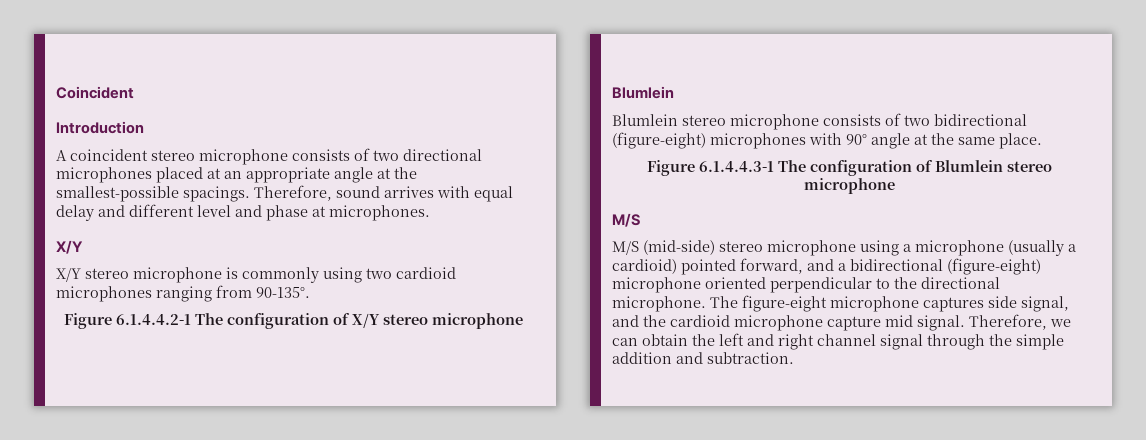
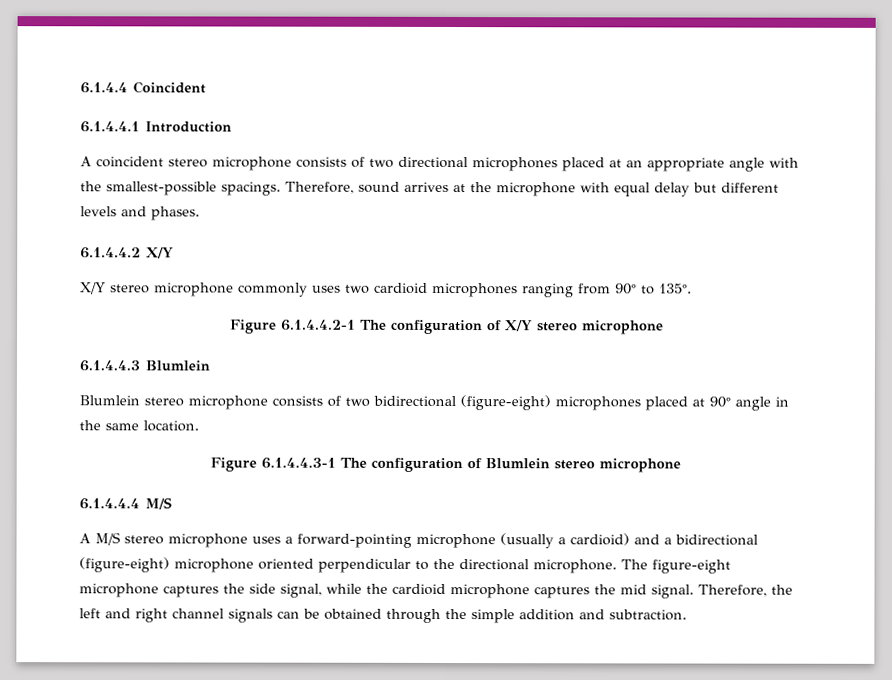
(56, 92) none -> [80,82,128,94] 6.1.4.4
(134, 92) none -> [80,121,140,133] 6.1.4.4.1
[377,168,391,179] at -> [769,157,799,168] with
[437,186,513,202] [56,204,430,221] with equal delay and different level and phase at microphones. // -> [453,182,779,197] [80,206,200,221] [80,247,141,259] at the microphone with equal delay but different levels and phases. // 6.1.4.4.2
[226,267,362,283] is commonly using -> [238,282,341,297] commonly uses
[256,287,310,298] 90-135°. -> [615,283,692,295] 90° to 135°.
(523, 321) none -> [79,360,140,372] 6.1.4.4.3
[809,133,842,145] with -> [645,396,705,411] placed at
[914,134,928,145] at -> [775,396,789,407] in
[999,133,1042,149] place. -> [143,420,199,432] location.
(895, 186) none -> [79,498,140,510] 6.1.4.4.4
[612,240,911,256] M/S (mid-side) stereo microphone using a -> [79,532,412,548] A M/S stereo microphone uses a forward-pointing
[681,258,803,275] pointed forward, -> (630, 539) none
(984, 304) none -> [223,583,245,594] the
[612,315,639,327] and -> [326,583,362,594] while
[827,316,881,331] capture -> [534,584,616,599] captures the
[1050,319,1071,327] [612,334,688,346] we can obtain -> (767, 590) none
[880,334,923,350] signal -> [228,608,382,623] signals can be obtained

